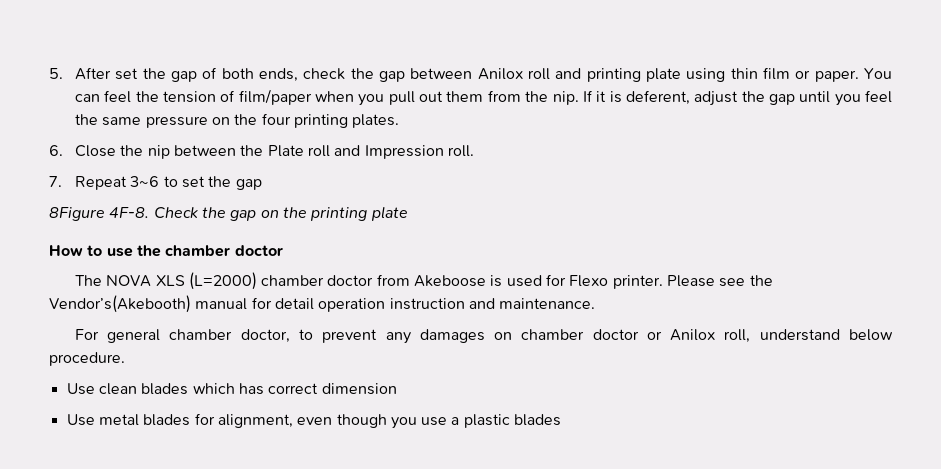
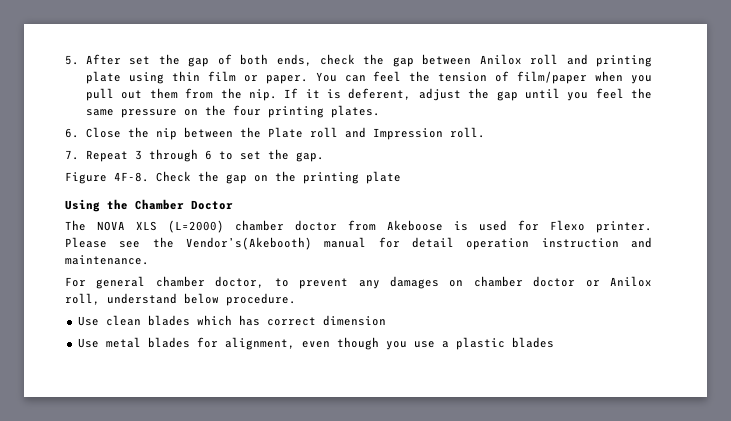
[130,176,160,187] 3~6 -> [134,149,212,162] 3 through 6
[235,179,262,190] [49,207,105,221] gap // 8Figure -> [295,152,324,162] [65,172,107,184] gap. // Figure
[49,245,283,257] How to use the chamber doctor -> [65,199,233,212] Using the Chamber Doctor

